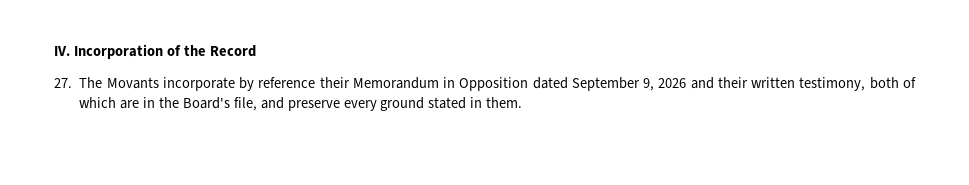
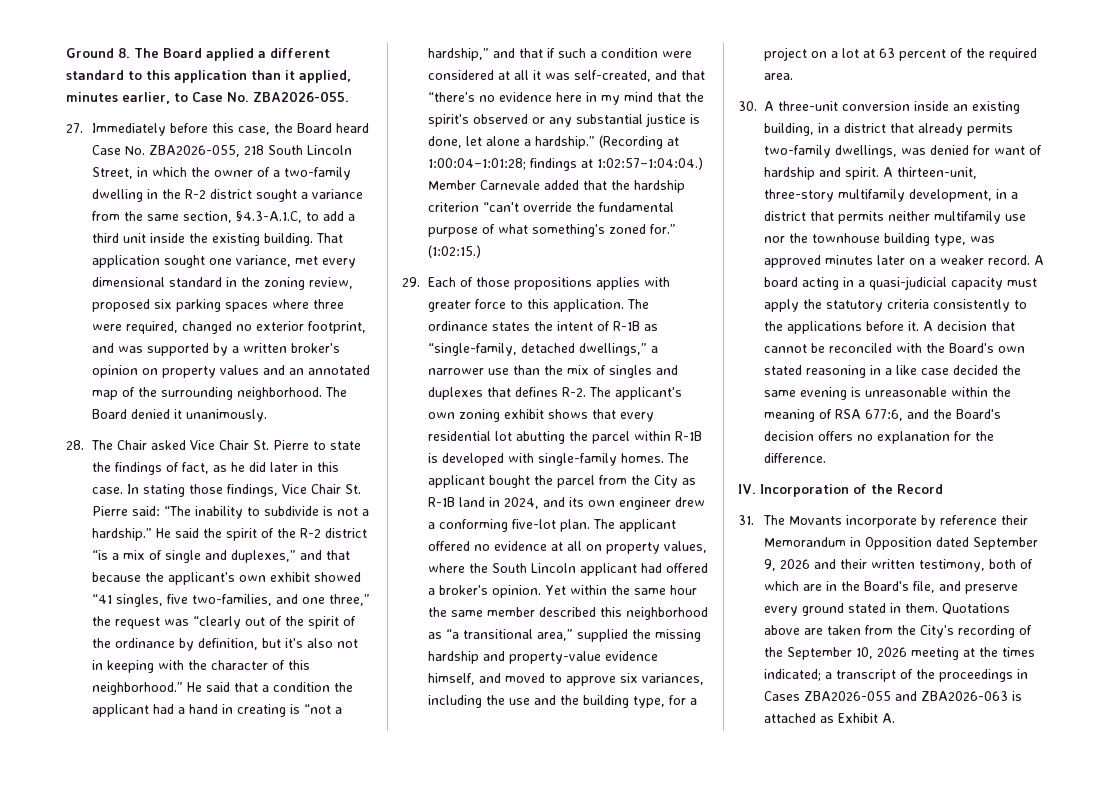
(54, 51) none -> [66,48,330,61] [66,70,351,83] [66,91,349,104] [66,123,369,136] [91,145,352,157] [91,167,351,180] [91,189,363,202] [91,211,355,223] [91,233,343,246] [91,255,356,268] [91,277,353,290] [91,299,344,312] [91,321,366,334] [91,343,340,356] [91,365,370,378] [91,387,347,400] [91,409,267,422] [66,440,361,450] [91,462,339,475] [91,484,361,497] [91,506,369,519] [91,528,367,541] [91,550,350,563] [91,572,361,585] [91,594,370,607] [91,616,356,629] [91,638,358,651] [91,660,310,673] [91,682,353,695] [91,704,342,717] [427,48,692,61] [427,70,705,82] [427,92,704,105] [427,113,700,127] [427,135,679,149] [427,157,703,171] [427,180,685,193] [427,202,674,212] [427,224,676,237] [427,245,481,258] [402,277,670,290] [427,299,649,312] [427,321,658,331] [427,343,658,356] [427,365,678,378] [427,387,682,400] [427,409,654,422] [427,431,702,444] [427,453,689,466] [427,475,696,488] [427,497,705,510] [427,519,676,532] [427,541,707,554] [427,563,708,576] [427,585,697,598] [427,607,708,620] [427,629,701,642] [427,651,658,664] [427,673,704,686] [427,695,697,708] [763,47,1037,61] [763,73,793,80] [738,101,1020,114] [764,123,1013,136] [764,145,1042,158] [764,167,977,180] [764,189,1018,202] [764,211,1026,224] [764,233,995,246] [764,255,1044,268] [764,276,1037,290] [764,299,1027,312] [764,321,1015,334] [764,343,1025,353] [764,365,1021,378] [764,387,1011,400] [764,409,1001,422] [764,431,994,444] [764,453,826,463] Ground 8. The Board applied a different standard to this application than it applied, minutes earlier, to Case No. ZBA2026-055. // 27. Immediately before this case, the Board heard Case No. ZBA2026-055, 218 South Lincoln Street, in which the owner of a two-family dwelling in the R-2 district sought a variance from the same section, §4.3-A.1.C, to add a third unit inside the existing building. That application sought one variance, met every dimensional standard in the zoning review, proposed six parking spaces where three were required, changed no exterior footprint, and was supported by a written broker's opinion on property values and an annotated map of the surrounding neighborhood. The Board denied it unanimously. // 28. The Chair asked Vice Chair St. Pierre to state the findings of fact, as he did later in this case. In stating those findings, Vice Chair St. Pierre said: “The inability to subdivide is not a hardship.” He said the spirit of the R-2 district “is a mix of single and duplexes,” and that because the applicant's own exhibit showed “41 singles, five two-families, and one three,” the request was “clearly out of the spirit of the ordinance by definition, but it's also not in keeping with the character of this neighborhood.” He said that a condition the applicant had a hand in creating is “not a hardship,” and that if such a condition were considered at all it was self-created, and that “there's no evidence here in my mind that the spirit's observed or any substantial justice is done, let alone a hardship.” (Recording at 1:00:04–1:01:28; findings at 1:02:57–1:04:04.) Member Carnevale added that the hardship criterion “can't override the fundamental purpose of what something's zoned for.” (1:02:15.) // 29. Each of those propositions applies with greater force to this application. The ordinance states the intent of R-1B as “single-family, detached dwellings,” a narrower use than the mix of singles and duplexes that defines R-2. The applicant's own zoning exhibit shows that every residential lot abutting the parcel within R-1B is developed with single-family homes. The applicant bought the parcel from the City as R-1B land in 2024, and its own engineer drew a conforming five-lot plan. The applicant offered no evidence at all on property values, where the South Lincoln applicant had offered a broker's opinion. Yet within the same hour the same member described this neighborhood as “a transitional area,” supplied the missing hardship and property-value evidence himself, and moved to approve six variances, including the use and the building type, for a project on a lot at 63 percent of the required area. // 30. A three-unit conversion inside an existing building, in a district that already permits two-family dwellings, was denied for want of hardship and spirit. A thirteen-unit, three-story multifamily development, in a district that permits neither multifamily use nor the townhouse building type, was approved minutes later on a weaker record. A board acting in a quasi-judicial capacity must apply the statutory criteria consistently to the applications before it. A decision that cannot be reconciled with the Board's own stated reasoning in a like case decided the same evening is unreasonable within the meaning of RSA 677:6, and the Board's decision offers no explanation for the difference. //
[54,78,72,88] 27. -> [738,515,754,525] 31.
(523, 102) none -> [941,603,1010,615] [763,625,1032,638] [763,647,1035,660] [763,669,1028,682] [763,691,1022,701] [763,713,895,723] Quotations above are taken from the City's recording of the September 10, 2026 meeting at the times indicated; a transcript of the proceedings in Cases ZBA2026-055 and ZBA2026-063 is attached as Exhibit A.

